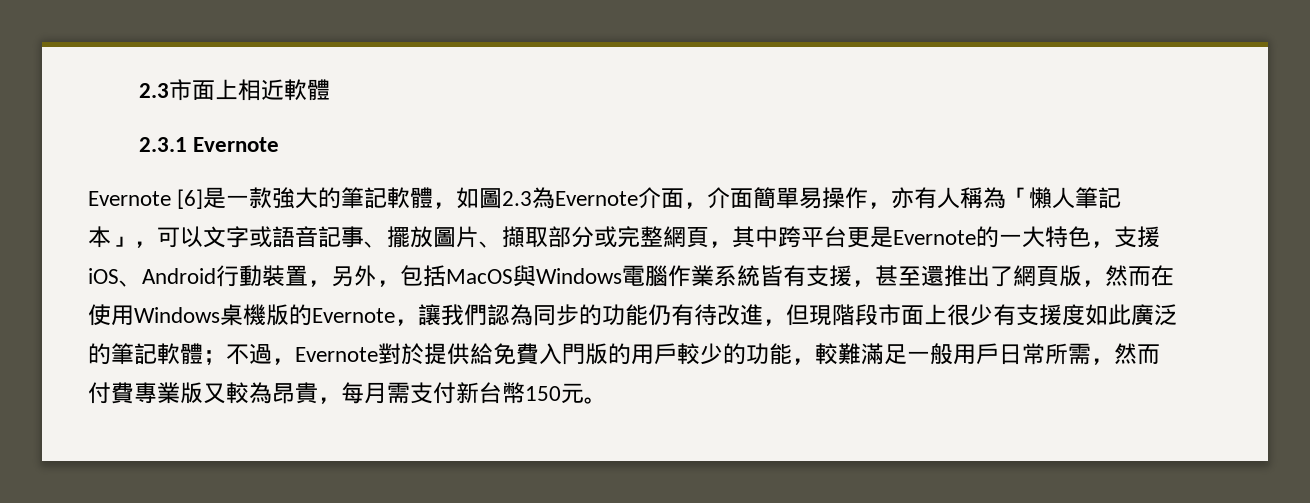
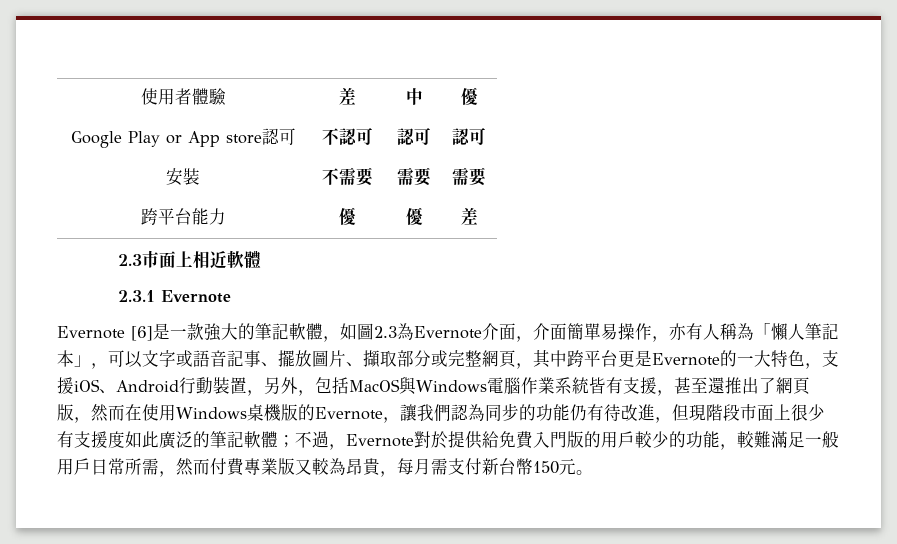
(138, 90) none -> [140,88,226,106] [339,87,356,105] [405,88,423,105] [460,87,478,105] [70,128,296,148] [322,128,373,145] [397,128,431,145] [452,128,486,145] [166,168,200,186] [322,167,373,186] [397,167,431,186] [452,167,486,186] [140,208,226,225] [339,207,356,225] [405,207,423,225] [460,207,478,225] 使用者體驗 | 差 | 中 | 優 // Google Play or App store認可 | 不認可 | 認可 | 認可 // 安裝 | 不需要 | 需要 | 需要 // 跨平台能力 | 優 | 優 | 差 //

